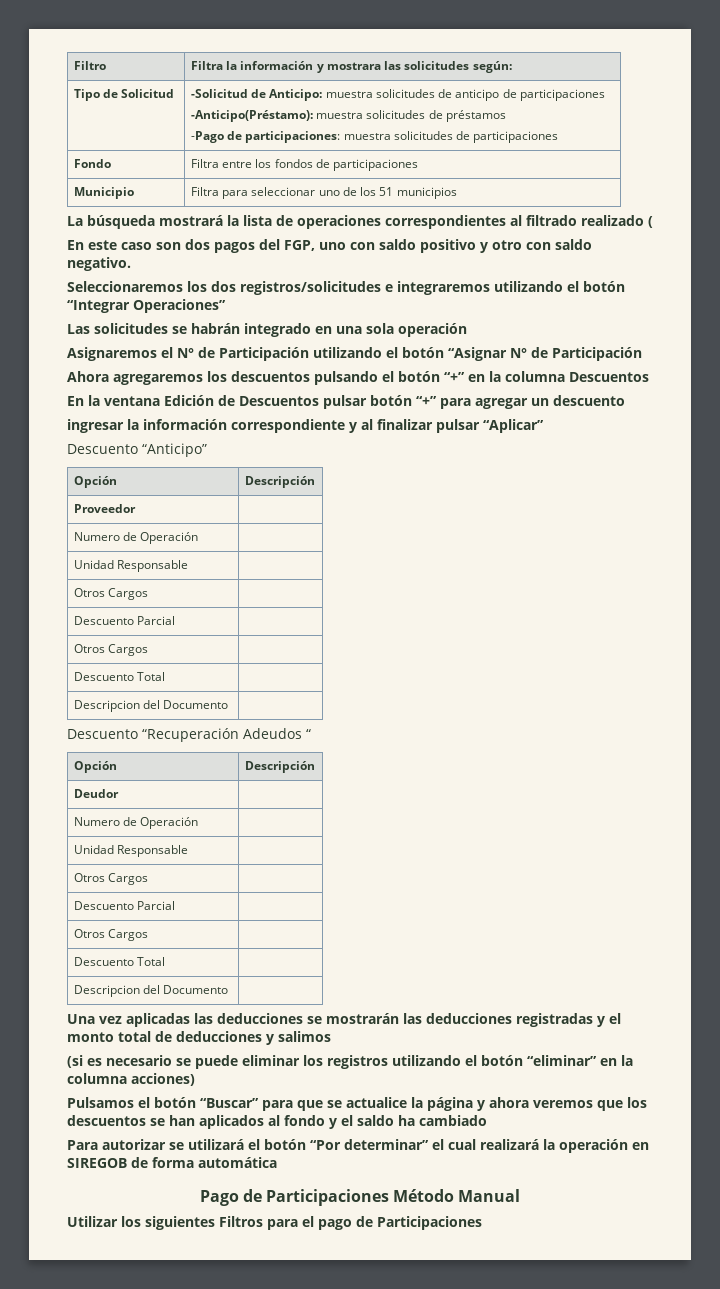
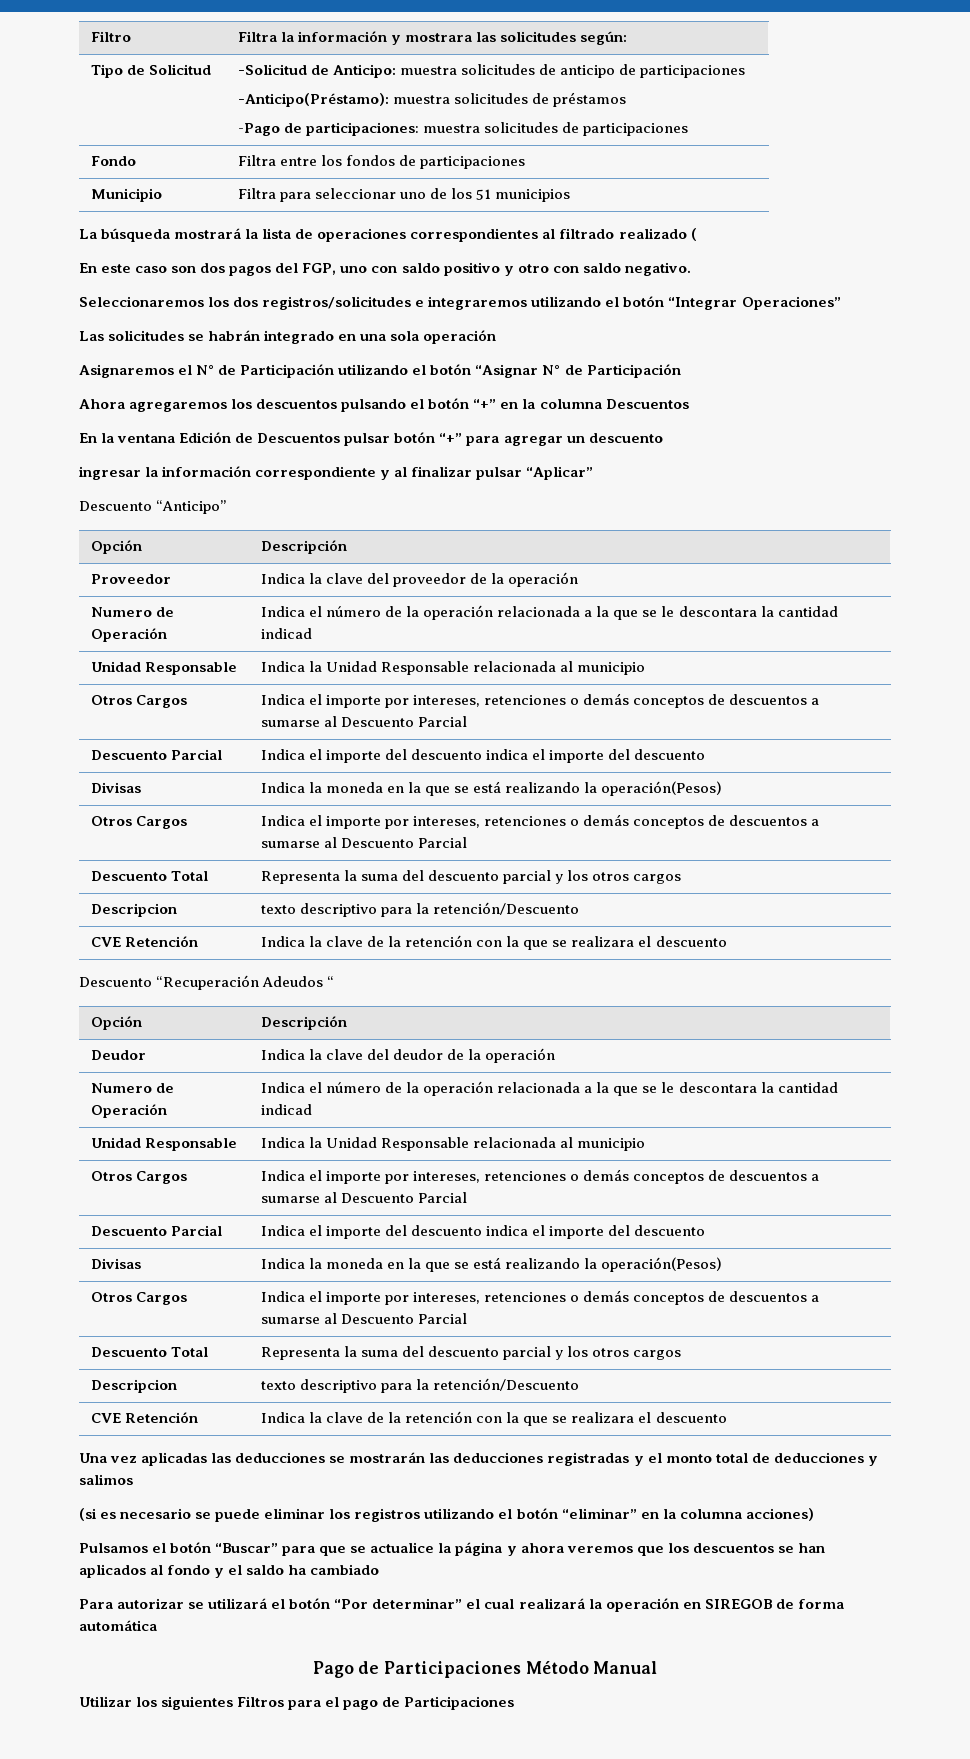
[73,532,199,544] [73,560,189,572] [73,588,149,600] [73,616,176,625] [73,644,149,656] [73,672,166,681] [73,700,229,712] // Numero de Operación | // Unidad Responsable | // Otros Cargos | // Descuento Parcial | // Otros Cargos | // Descuento Total | // Descripcion del Documento | -> [260,572,579,587] [90,607,174,617] [90,628,167,642] [260,605,838,620] [260,628,312,639] [90,661,237,675] [260,661,646,675] [90,695,187,708] [260,693,820,708] [260,716,468,727] [90,749,222,760] [260,749,706,763] [90,782,141,793] [260,781,723,796] [90,816,187,829] [260,814,820,829] [260,837,468,848] [90,871,208,881] [260,870,682,884] [90,903,177,917] [260,902,580,917] [90,936,198,947] [260,935,727,950] Indica la clave del proveedor de la operación // Numero de Operación | Indica el número de la operación relacionada a la que se le descontara la cantidad indicad // Unidad Responsable | Indica la Unidad Responsable relacionada al municipio // Otros Cargos | Indica el importe por intereses, retenciones o demás conceptos de descuentos a sumarse al Descuento Parcial // Descuento Parcial | Indica el importe del descuento indica el importe del descuento // Divisas | Indica la moneda en la que se está realizando la operación(Pesos) // Otros Cargos | Indica el importe por intereses, retenciones o demás conceptos de descuentos a sumarse al Descuento Parcial // Descuento Total | Representa la suma del descuento parcial y los otros cargos // Descripcion | texto descriptivo para la retención/Descuento // CVE Retención | Indica la clave de la retención con la que se realizara el descuento
[73,817,199,829] [73,845,189,857] [73,873,149,885] [73,901,176,910] [73,929,149,941] [73,957,166,966] [73,985,229,997] // Numero de Operación | // Unidad Responsable | // Otros Cargos | // Descuento Parcial | // Otros Cargos | // Descuento Total | // Descripcion del Documento | -> [260,1048,556,1063] [90,1083,174,1093] [90,1104,167,1118] [260,1081,838,1096] [260,1104,312,1115] [90,1137,237,1151] [260,1137,646,1151] [90,1171,187,1184] [260,1169,820,1184] [260,1192,468,1203] [90,1225,222,1236] [260,1225,706,1239] [90,1258,141,1269] [260,1257,723,1272] [90,1292,187,1305] [260,1290,820,1305] [260,1313,468,1324] [90,1347,208,1357] [260,1346,682,1360] [90,1379,177,1393] [260,1378,580,1393] [90,1412,198,1423] [260,1411,727,1426] Indica la clave del deudor de la operación // Numero de Operación | Indica el número de la operación relacionada a la que se le descontara la cantidad indicad // Unidad Responsable | Indica la Unidad Responsable relacionada al municipio // Otros Cargos | Indica el importe por intereses, retenciones o demás conceptos de descuentos a sumarse al Descuento Parcial // Descuento Parcial | Indica el importe del descuento indica el importe del descuento // Divisas | Indica la moneda en la que se está realizando la operación(Pesos) // Otros Cargos | Indica el importe por intereses, retenciones o demás conceptos de descuentos a sumarse al Descuento Parcial // Descuento Total | Representa la suma del descuento parcial y los otros cargos // Descripcion | texto descriptivo para la retención/Descuento // CVE Retención | Indica la clave de la retención con la que se realizara el descuento

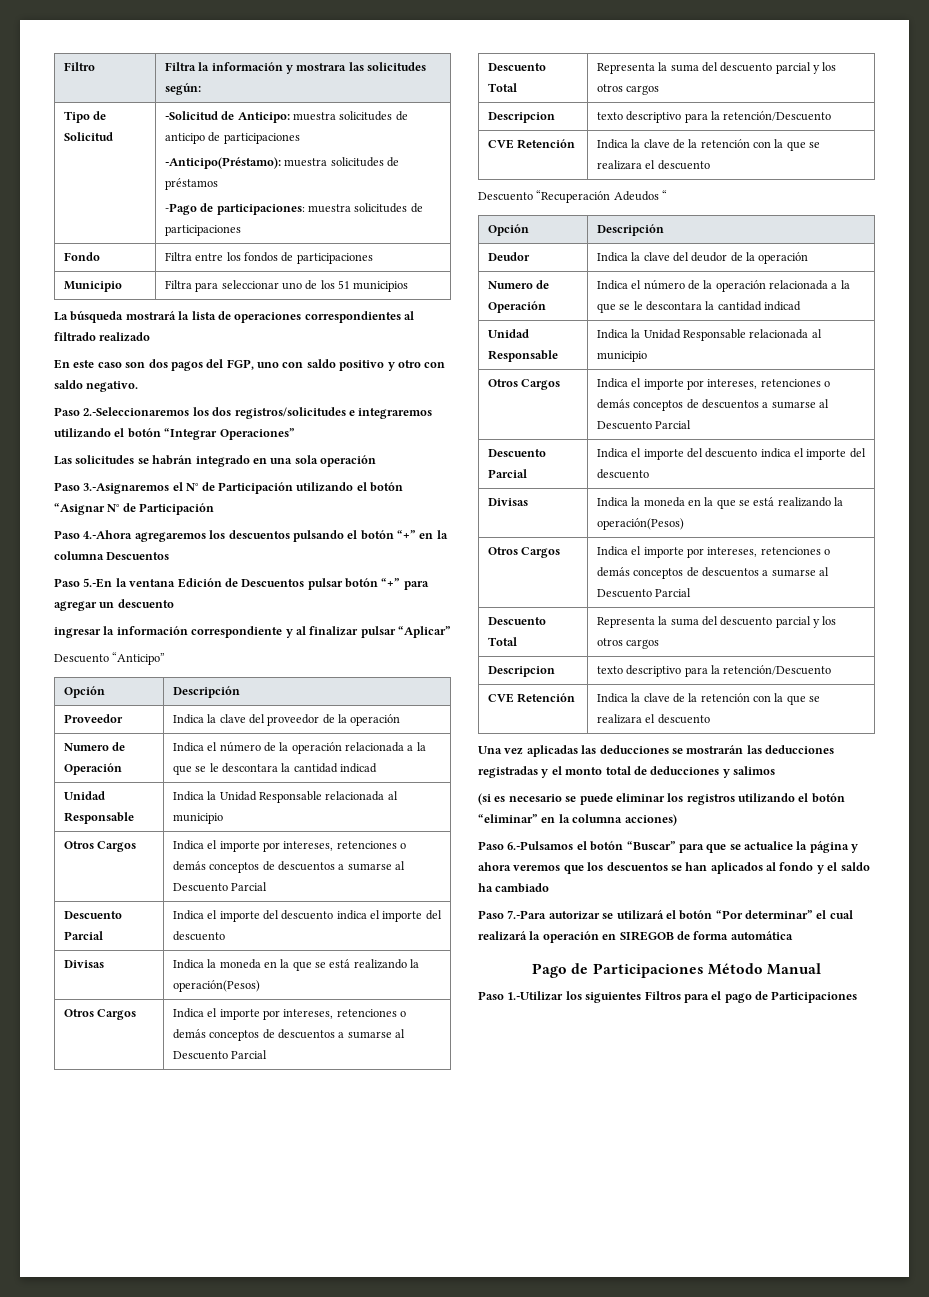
[690,228,697,241] ( -> (151, 337) none
[79,296,204,307] Seleccionaremos -> [54,407,190,416] Paso 2.-Seleccionaremos
[79,364,174,378] Asignaremos -> [54,482,170,494] Paso 3.-Asignaremos
[79,399,125,409] Ahora -> [54,530,133,539] Paso 4.-Ahora
[79,433,97,443] En -> [54,578,113,588] Paso 5.-En
[79,1543,148,1553] Pulsamos -> [478,841,574,850] Paso 6.-Pulsamos
[79,1599,113,1609] Para -> [478,910,547,919] Paso 7.-Para
[79,1696,132,1707] Utilizar -> [478,991,564,1001] Paso 1.-Utilizar

